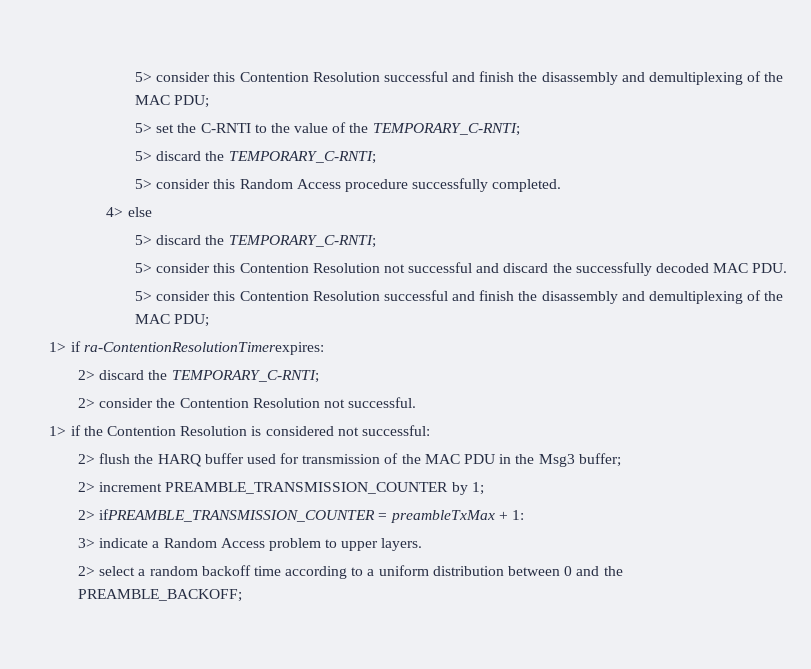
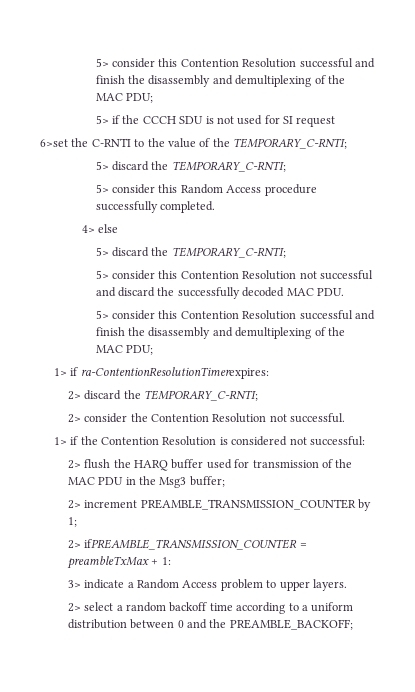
[156,124,175,133] set -> [112,115,336,127] [40,139,68,147] if the CCCH SDU is not used for SI request // 6>set

